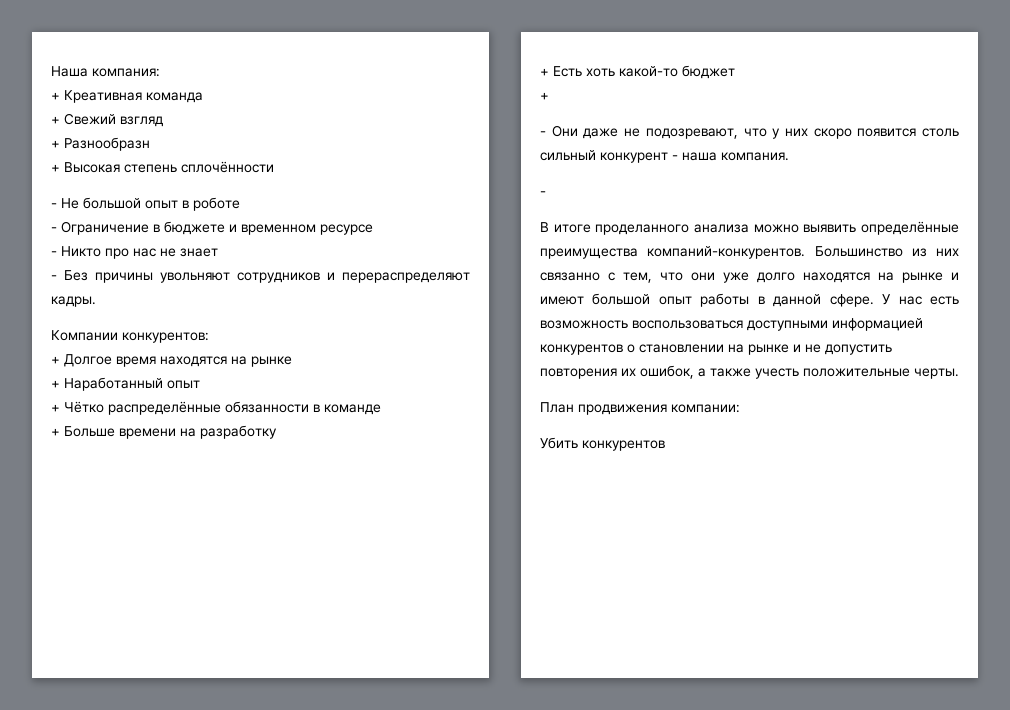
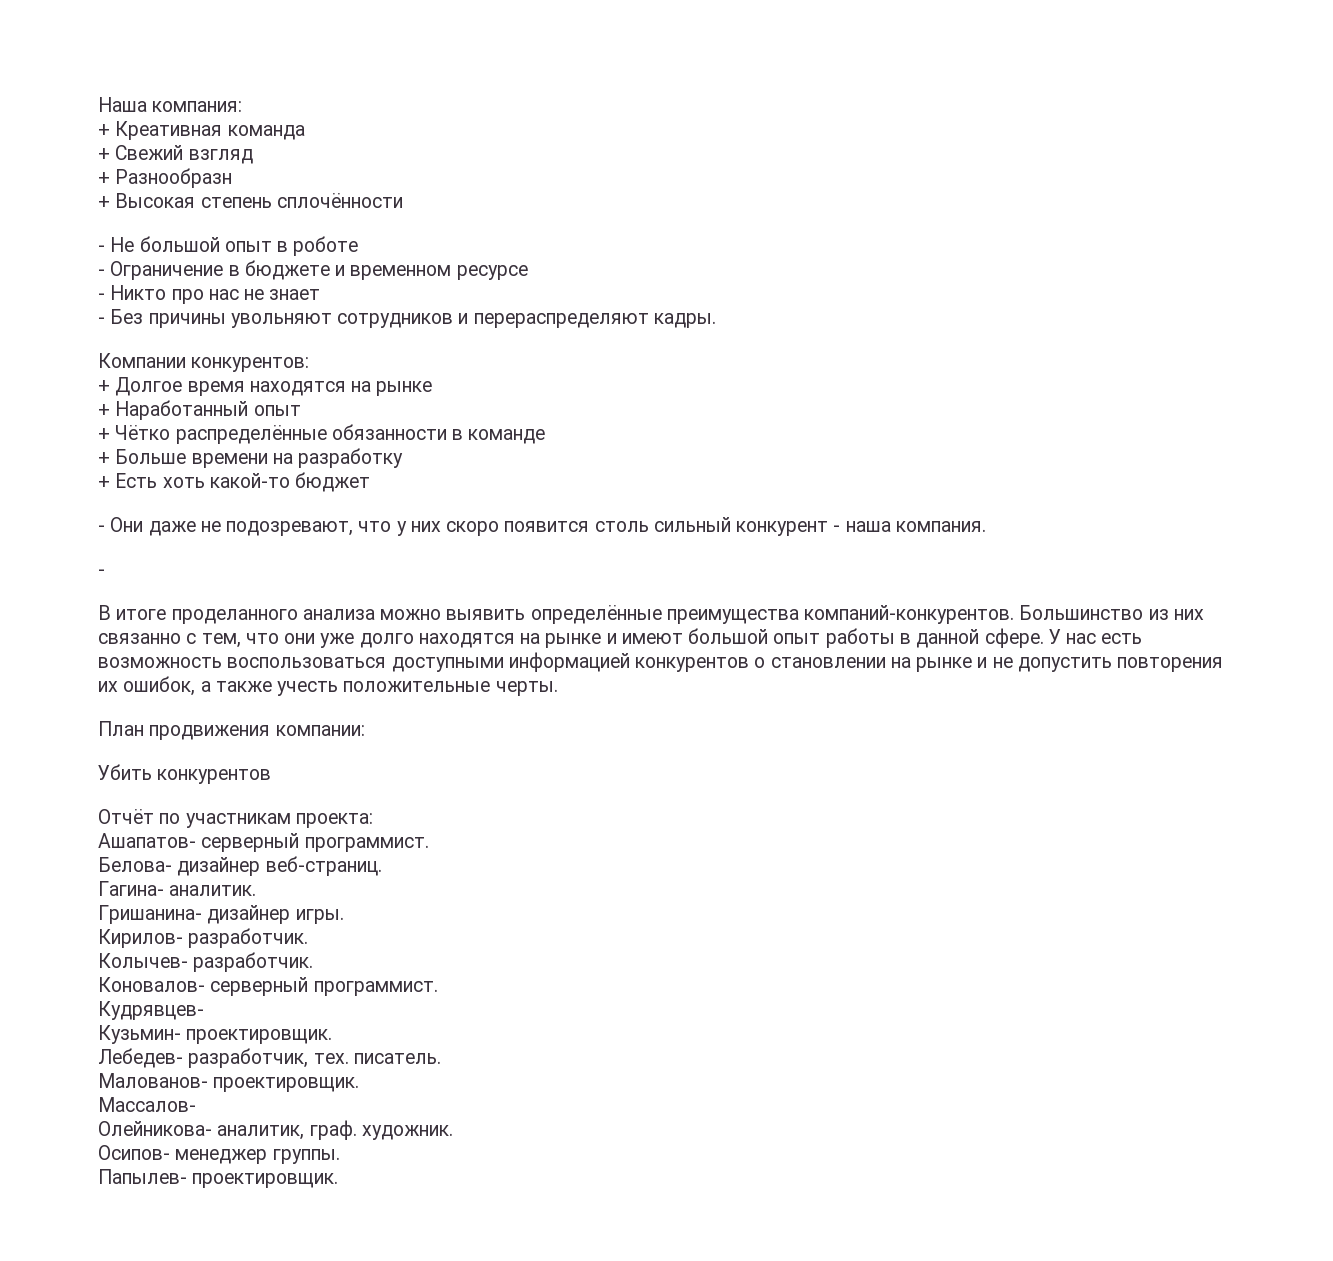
[540,92,549,100] // + -> (371, 482) none
(665, 445) none -> [98,809,373,828] [98,833,429,852] [98,856,382,876] [98,881,257,896] [98,905,344,924] [98,928,309,948] [98,952,314,972] [98,977,438,996] [98,1001,204,1020] [98,1025,333,1044] [98,1048,441,1068] [98,1073,360,1092] [98,1097,196,1112] [98,1120,453,1140] [98,1145,340,1164] [98,1169,339,1188] // Отчёт по участникам проекта: // Ашапатов- серверный программист. // Белова- дизайнер веб-страниц. // Гагина- аналитик. // Гришанина- дизайнер игры. // Кирилов- разработчик. // Колычев- разработчик. // Коновалов- серверный программист. // Кудрявцев- // Кузьмин- проектировщик. // Лебедев- разработчик, тех. писатель. // Малованов- проектировщик. // Массалов- // Олейникова- аналитик, граф. художник. // Осипов- менеджер группы. // Папылев- проектировщик.

